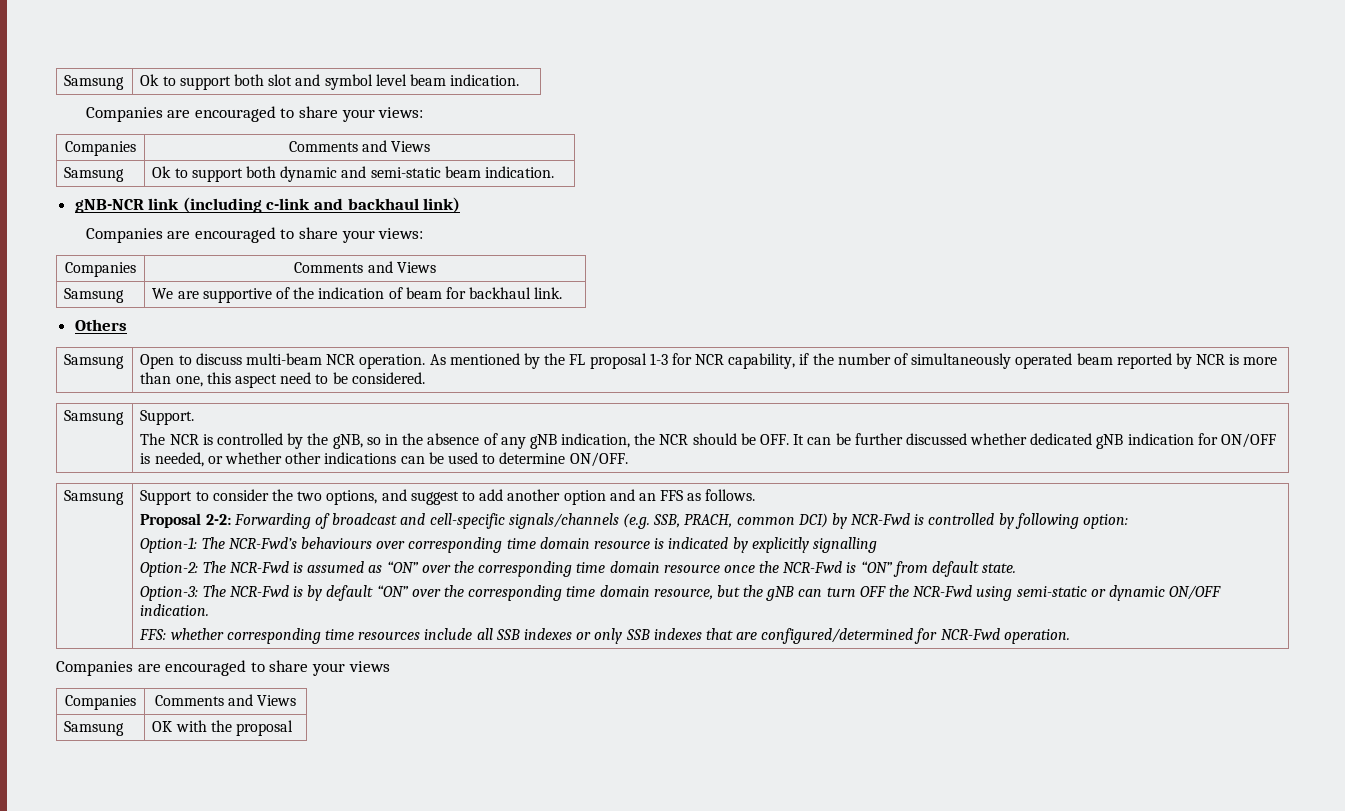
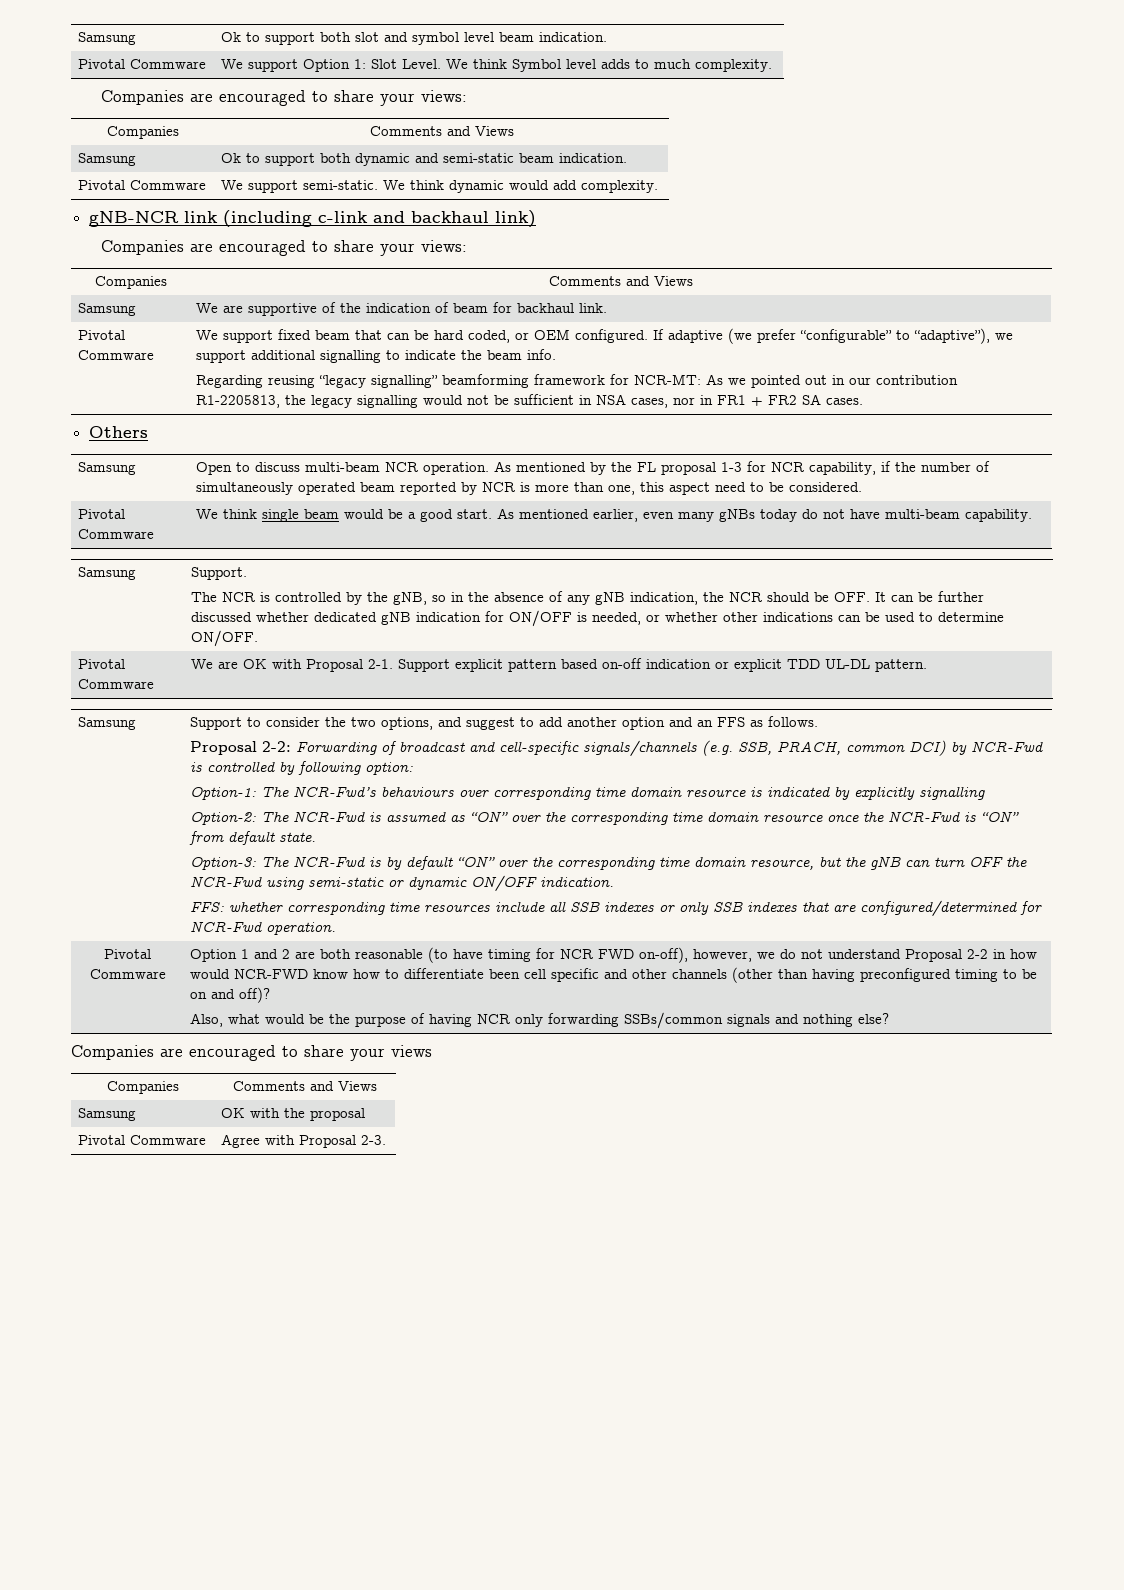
(520, 80) none -> [78,59,207,69] [221,59,773,72] // Pivotal Commware | We support Option 1: Slot Level. We think Symbol level adds to much complexity.
(554, 172) none -> [78,180,207,190] [221,180,659,193] // Pivotal Commware | We support semi-static. We think dynamic would add complexity.
(563, 293) none -> [78,330,126,340] [78,350,155,360] [196,328,1014,344] [196,349,557,363] [196,374,959,388] [196,394,864,408] // Pivotal Commware | We support fixed beam that can be hard coded, or OEM configured. If adaptive (we prefer “configurable” to “adaptive”), we support additional signalling to indicate the beam info. // Regarding reusing “legacy signalling” beamforming framework for NCR-MT: As we pointed out in our contribution R1-2205813, the legacy signalling would not be sufficient in NSA cases, nor in FR1 + FR2 SA cases.
(425, 378) none -> [78,509,126,519] [78,529,155,539] [196,508,1033,522] // Pivotal Commware | We think single beam would be a good start. As mentioned earlier, even many gNBs today do not have multi-beam capability.
(628, 459) none -> [78,659,126,669] [78,679,155,689] [191,658,928,672] // Pivotal Commware | We are OK with Proposal 2-1. Support explicit pattern based on-off indication or explicit TDD UL-DL pattern.
(1070, 636) none -> [104,949,151,959] [89,969,166,979] [190,947,1038,963] [190,967,1038,983] [190,987,271,1003] [190,1012,890,1029] // Pivotal Commware | Option 1 and 2 are both reasonable (to have timing for NCR FWD on-off), however, we do not understand Proposal 2-2 in how would NCR-FWD know how to differentiate been cell specific and other channels (other than having preconfigured timing to be on and off)? // Also, what would be the purpose of having NCR only forwarding SSBs/common signals and nothing else?
(294, 728) none -> [78,1135,207,1145] [221,1134,387,1148] // Pivotal Commware | Agree with Proposal 2-3.

